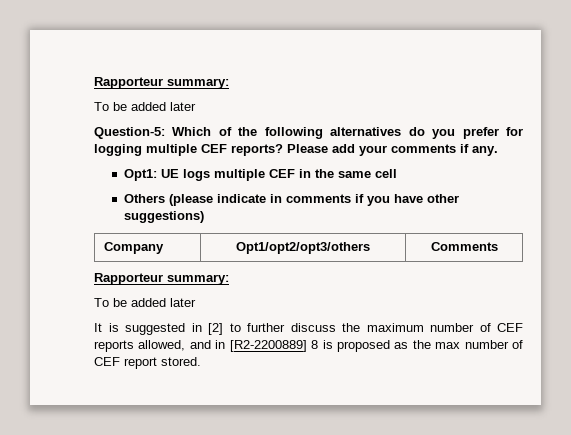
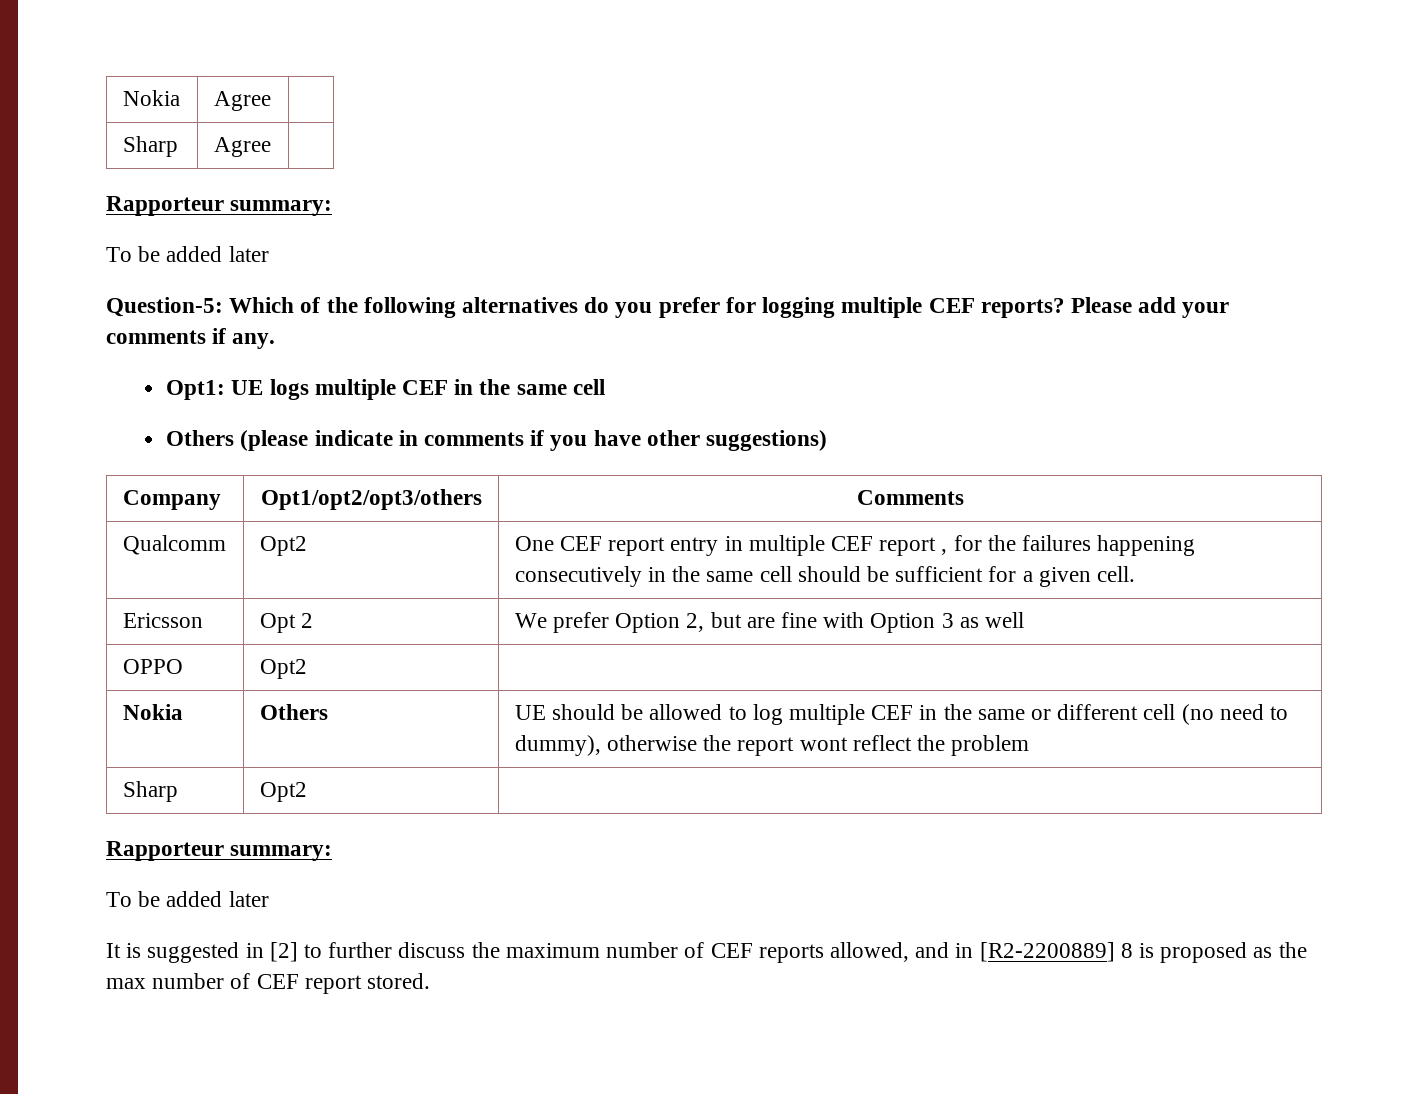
(94, 83) none -> [122,90,180,106] [213,91,271,111] [122,136,178,157] [213,137,271,157] Nokia | Agree | // Sharp | Agree | //
(498, 246) none -> [122,535,226,555] [259,536,307,556] [514,535,1196,556] [514,566,1136,587] [122,613,203,628] [259,613,313,633] [514,612,1025,633] [122,659,183,674] [259,659,307,679] [122,704,183,720] [259,704,328,720] [514,704,1289,725] [514,735,1030,756] [122,781,178,802] [259,782,307,802] // Qualcomm | Opt2 | One CEF report entry in multiple CEF report , for the failures happening consecutively in the same cell should be sufficient for a given cell. // Ericsson | Opt 2 | We prefer Option 2, but are fine with Option 3 as well // OPPO | Opt2 | // Nokia | Others | UE should be allowed to log multiple CEF in the same or different cell (no need to dummy), otherwise the report wont reflect the problem // Sharp | Opt2 |

